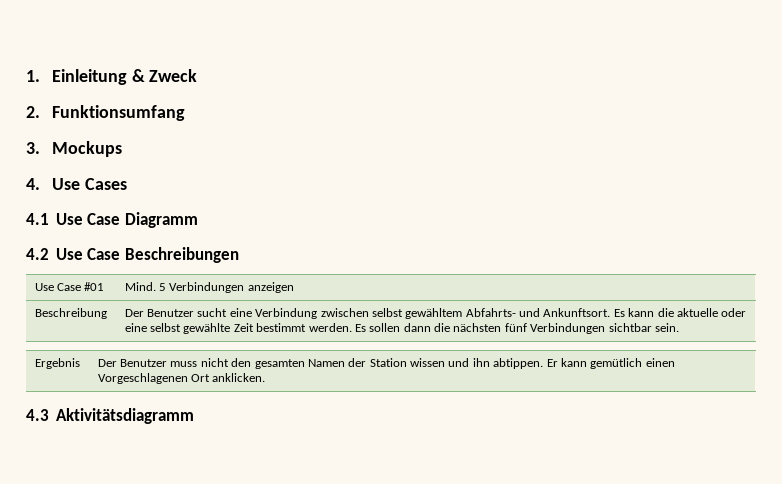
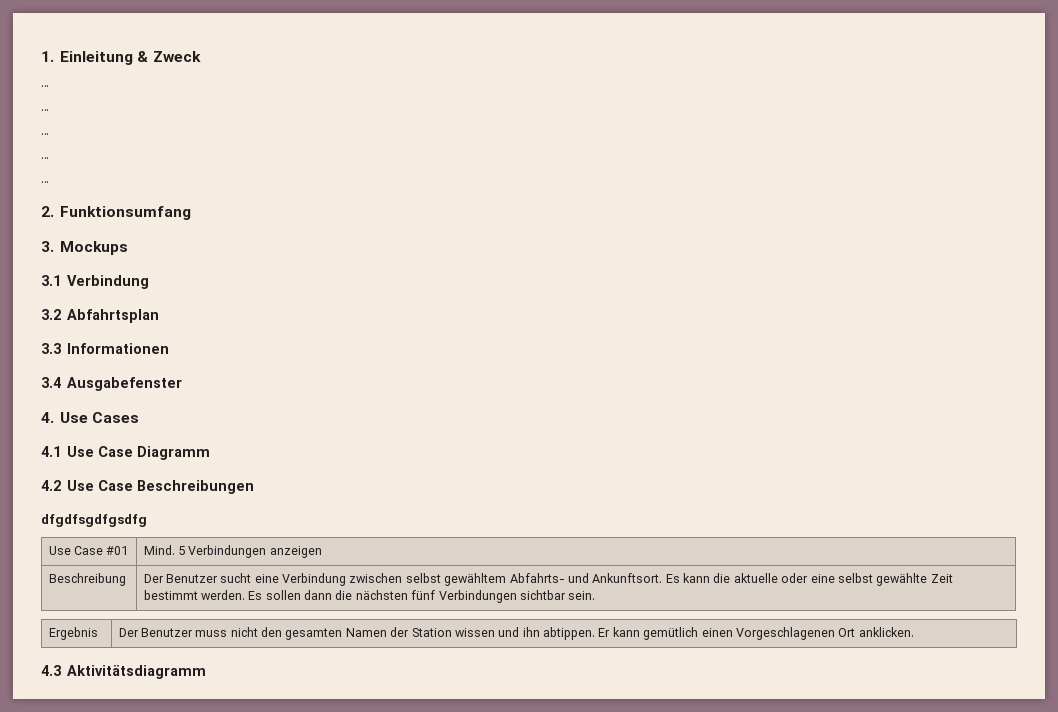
(198, 75) none -> [41,85,49,87] [41,109,49,111] [41,133,49,135] [41,157,49,159] [41,181,49,183] // … // … // … // … // …
(123, 149) none -> [41,275,150,289] [41,309,160,323] [41,343,170,354] [41,377,183,391] // 3.1 Verbindung // 3.2 Abfahrtsplan // 3.3 Informationen // 3.4 Ausgabefenster
(239, 255) none -> [41,514,147,527] // dfgdfsgdfgsdfg

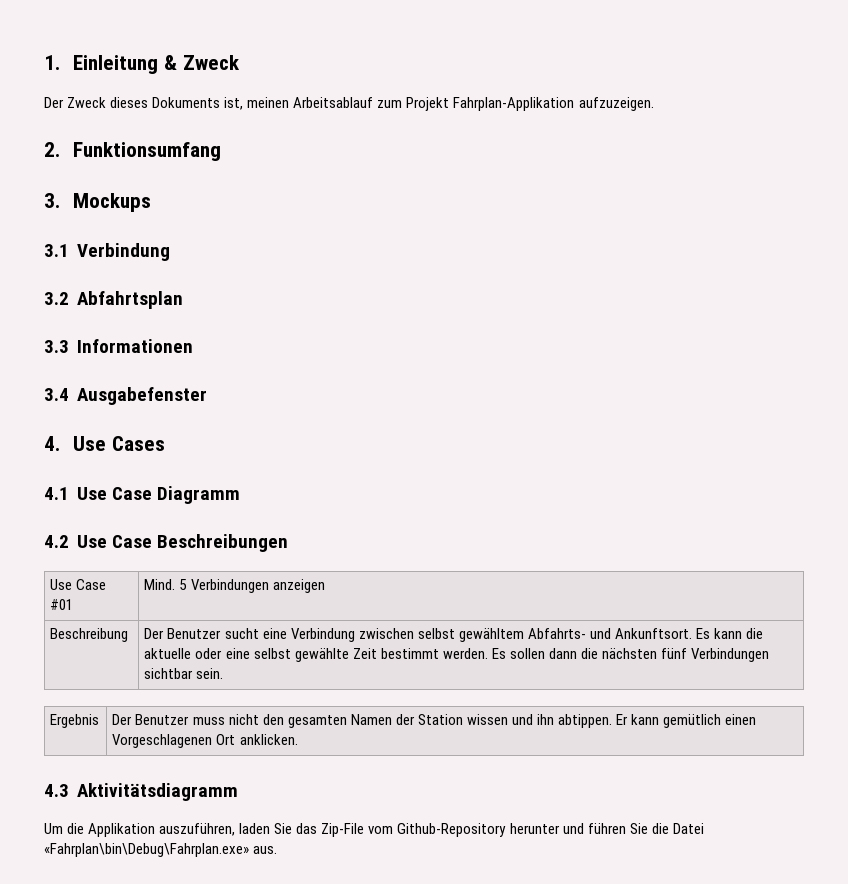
[41,85,49,87] [41,109,49,111] [41,133,49,135] [41,157,49,159] [41,181,49,183] … // … // … // … // … -> [44,97,654,111] Der Zweck dieses Dokuments ist, meinen Arbeitsablauf zum Projekt Fahrplan-Applikation aufzuzeigen.
[41,514,147,527] // dfgdfsgdfgsdfg -> (288, 543) none
(207, 672) none -> [44,823,704,837] [44,843,278,857] // Um die Applikation auszuführen, laden Sie das Zip-File vom Github-Repository herunter und führen Sie die Datei «Fahrplan\bin\Debug\Fahrplan.exe» aus.

